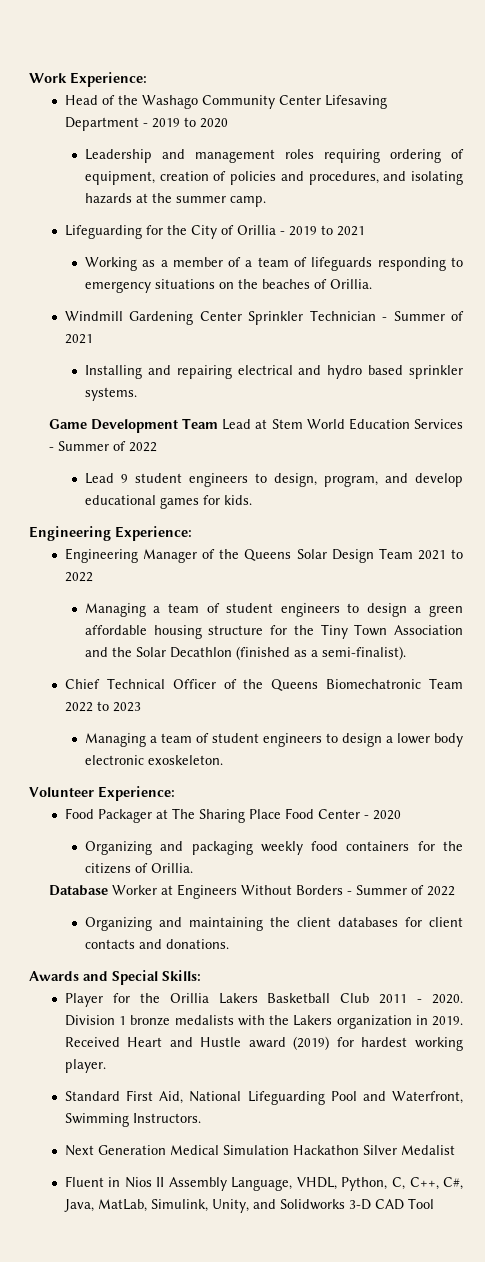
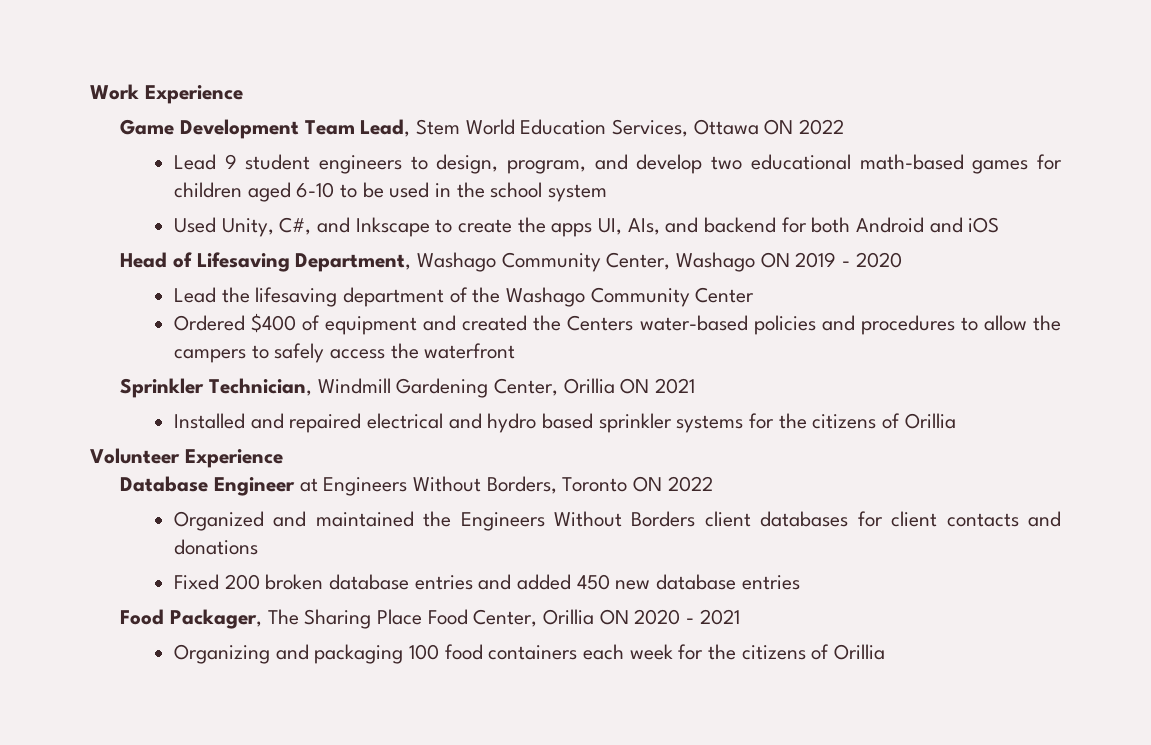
[70,72,147,87] [64,95,387,109] [64,117,228,131] [84,149,465,163] [84,171,463,185] [84,193,266,207] [64,225,365,239] [84,257,463,271] [84,279,372,293] [64,310,465,325] [64,334,93,344] [84,365,464,379] [84,387,137,401] Experience: // Head of the Washago Community Center Lifesaving Department - 2019 to 2020 // Leadership and management roles requiring ordering of equipment, creation of policies and procedures, and isolating hazards at the summer camp. // Lifeguarding for the City of Orillia - 2019 to 2021 // Working as a member of a team of lifeguards responding to emergency situations on the beaches of Orillia. // Windmill Gardening Center Sprinkler Technician - Summer of 2021 // Installing and repairing electrical and hydro based sprinkler systems. -> [144,85,243,104] Experience
[222,419,268,430] Lead at -> [360,119,411,137] Lead,
[413,419,463,429] [48,441,126,451] Services - Summer of -> [612,119,794,137] Services, Ottawa ON
[84,495,252,509] [29,526,192,541] [64,548,463,563] [64,572,93,582] [84,603,463,617] [84,624,463,639] [84,646,406,660] [64,678,463,691] [64,701,141,712] [84,733,463,747] [84,755,223,765] [29,786,175,801] [64,808,401,823] [84,841,463,855] [84,863,193,874] educational games for kids. // Engineering Experience: // Engineering Manager of the Queens Solar Design Team 2021 to 2022 // Managing a team of student engineers to design a green affordable housing structure for the Tiny Town Association and the Solar Decathlon (finished as a semi-finalist). // Chief Technical Officer of the Queens Biomechatronic Team 2022 to 2023 // Managing a team of student engineers to design a lower body electronic exoskeleton. // Volunteer Experience: // Food Packager at The Sharing Place Food Center - 2020 // Organizing and packaging weekly food containers for the citizens of Orillia. -> [711,154,1062,174] [173,182,607,202] [173,217,1000,237] [120,252,902,272] [173,287,755,307] [173,313,1061,335] [173,343,516,363] [120,378,696,398] [173,413,956,433] [90,448,283,468] two educational math-based games for children aged 6-10 to be used in the school system // Used Unity, C#, and Inkscape to create the apps UI, AIs, and backend for both Android and iOS // Head of Lifesaving Department, Washago Community Center, Washago ON 2019 - 2020 // Lead the lifesaving department of the Washago Community Center // Ordered $400 of equipment and created the Centers water-based policies and procedures to allow the campers to safely access the waterfront // Sprinkler Technician, Windmill Gardening Center, Orillia ON 2021 // Installed and repaired electrical and hydro based sprinkler systems for the citizens of Orillia // Volunteer Experience
[111,885,157,895] Worker -> [214,477,296,496] Engineer
[295,885,455,896] [84,917,290,931] Borders - Summer of 2022 // Organizing and maintaining the -> [486,476,713,494] [173,511,696,531] Borders, Toronto ON 2022 // Organized and maintained the Engineers Without Borders
[165,939,229,949] [29,970,201,985] [64,993,463,1007] [64,1015,464,1029] [64,1036,464,1051] [64,1059,106,1073] [64,1090,464,1105] [64,1113,201,1127] [64,1145,455,1156] [64,1176,463,1191] [63,1198,434,1213] donations. // Awards and Special Skills: // Player for the Orillia Lakers Basketball Club 2011 - 2020. Division 1 bronze medalists with the Lakers organization in 2019. Received Heart and Hustle award (2019) for hardest working player. // Standard First Aid, National Lifeguarding Pool and Waterfront, Swimming Instructors. // Next Generation Medical Simulation Hackathon Silver Medalist // Fluent in Nios II Assembly Language, VHDL, Python, C, C++, C#, Java, MatLab, Simulink, Unity, and Solidworks 3-D CAD Tool -> [173,539,258,555] [173,574,800,590] [120,609,740,629] [173,644,885,664] donations // Fixed 200 broken database entries and added 450 new database entries // Food Packager, The Sharing Place Food Center, Orillia ON 2020 - 2021 // Organizing and packaging 100 food containers each week for the citizens of Orillia

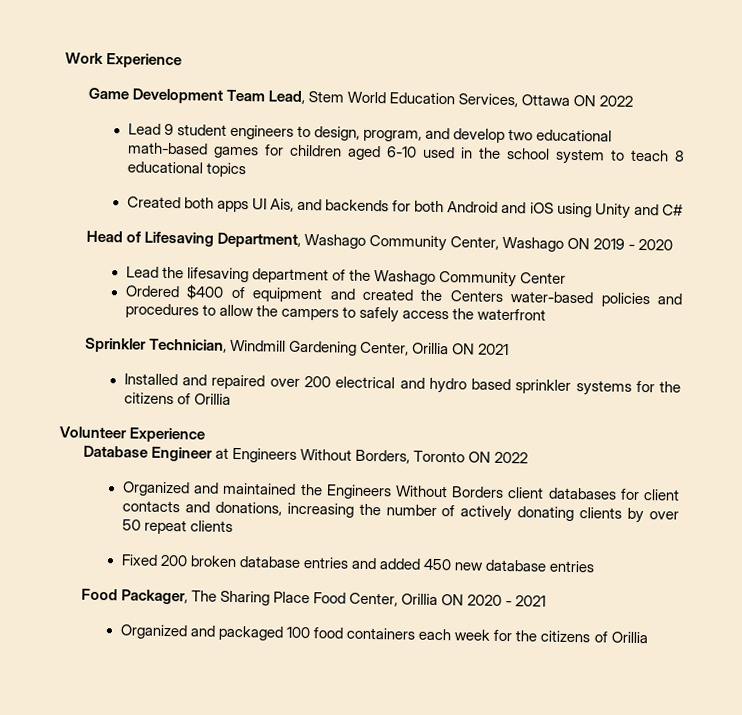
[339,182,384,198] to be -> (417, 152) none
[173,217,776,237] // Used Unity, C#, and Inkscape to create the apps UI, AIs, and backend -> [609,149,685,162] [126,161,247,178] [126,196,390,213] to teach 8 educational topics // Created both apps UI Ais, and backends
(1000, 225) none -> [556,202,683,219] using Unity and C#
(362, 423) none -> [269,376,331,388] over 200
[173,539,258,555] donations -> [214,501,679,524] [121,519,234,535] donations, increasing the number of actively donating clients by over 50 repeat clients
[173,644,404,664] Organizing and packaging -> [119,624,284,641] Organized and packaged

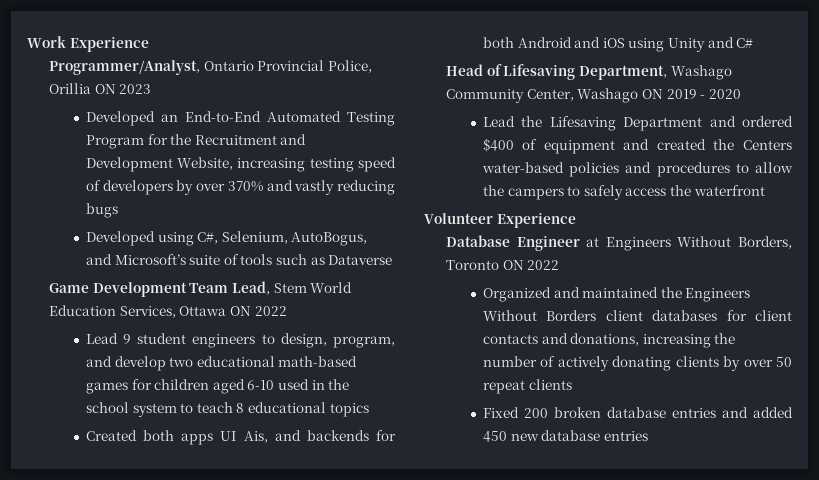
(183, 61) none -> [49,60,372,75] [49,83,152,94] [85,111,395,126] [85,134,307,149] [85,157,396,172] [85,180,396,195] [85,203,118,218] [85,231,368,246] [85,254,393,265] // Programmer/Analyst, Ontario Provincial Police, Orillia ON 2023 // Developed an End-to-End Automated Testing Program for the Recruitment and Development Website, increasing testing speed of developers by over 370% and vastly reducing bugs // Developed using C#, Selenium, AutoBogus, and Microsoft’s suite of tools such as Dataverse
[187,267,567,288] [124,285,180,298] lifesaving department of the Washago Community Center // Ordered -> [549,116,793,131] Lifesaving Department and ordered
[84,337,510,356] [123,373,681,396] [123,392,232,405] // Sprinkler Technician, Windmill Gardening Center, Orillia ON 2021 // Installed and repaired over 200 electrical and hydro based sprinkler systems for the citizens of Orillia -> (765, 190) none
[80,588,547,607] [119,624,648,644] // Food Packager, The Sharing Place Food Center, Orillia ON 2020 - 2021 // Organized and packaged 100 food containers each week for the citizens of Orillia -> (648, 436) none

